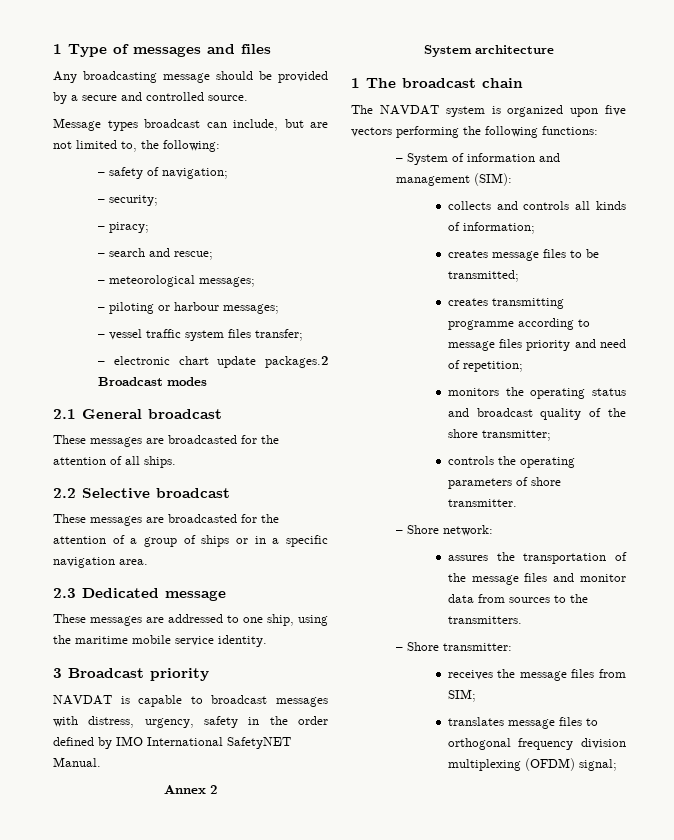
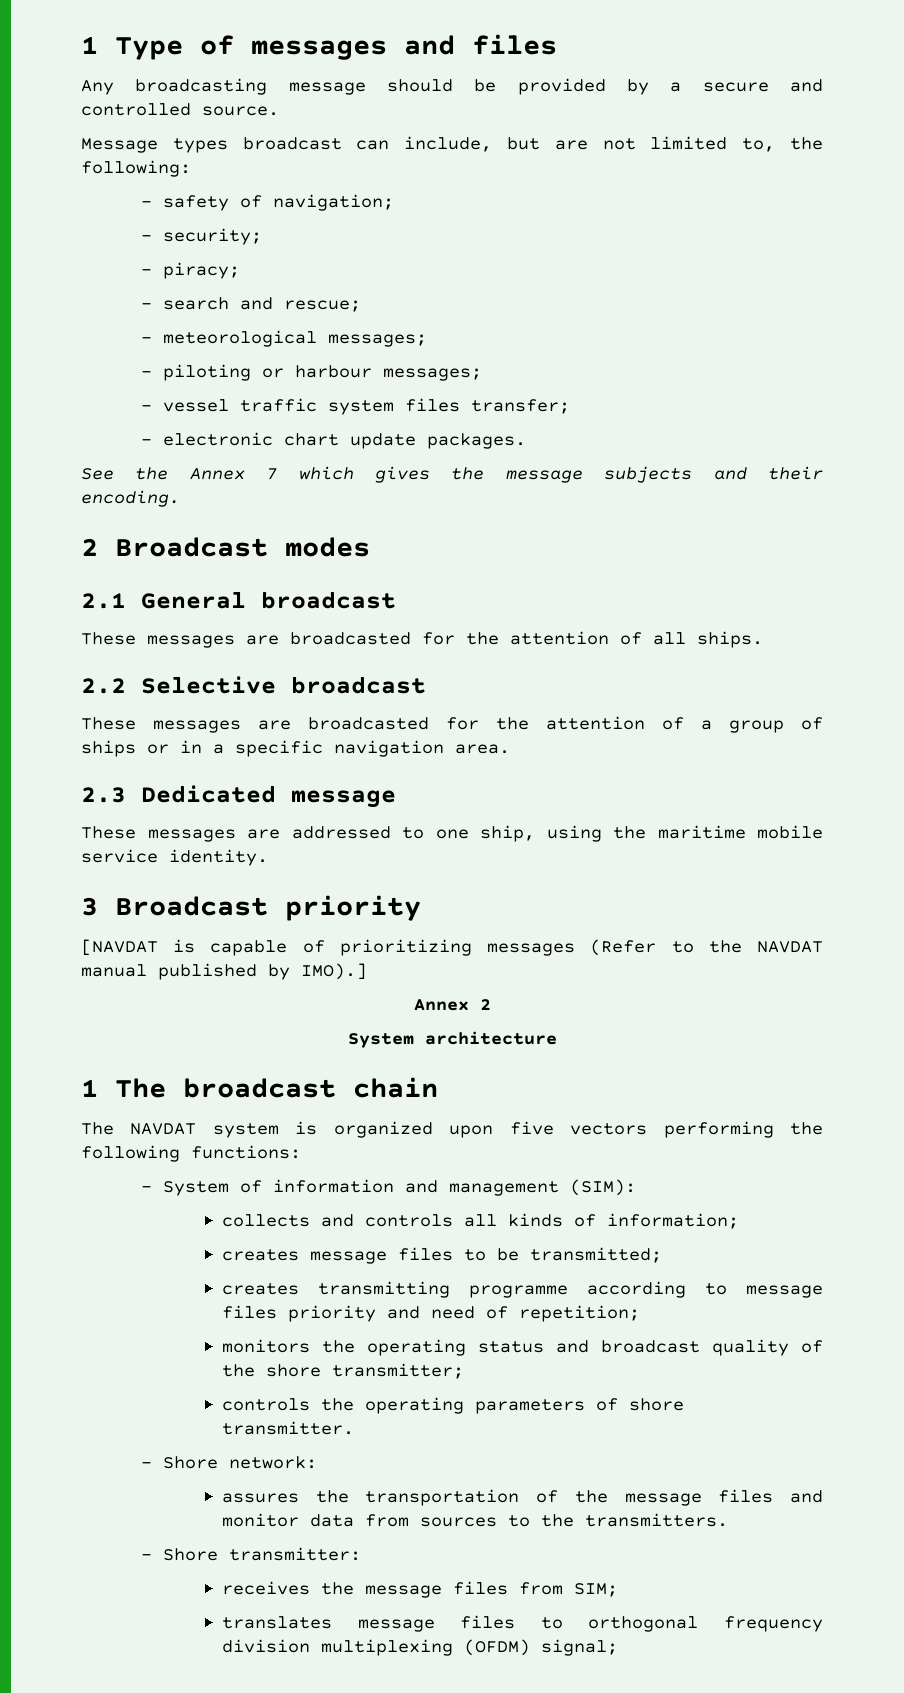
[265,356,328,368] packages.2 -> [427,433,527,449] [81,466,823,483] [81,490,180,507] [81,538,98,556] packages. // See the Annex 7 which gives the message subjects and their encoding. // 2
[53,695,112,705] NAVDAT -> [81,939,158,956] [NAVDAT
[190,695,328,707] [53,716,328,728] [53,736,291,749] [53,757,101,767] to broadcast messages with distress, urgency, safety in the order defined by IMO International SafetyNET Manual. -> [302,939,823,956] [81,963,367,980] of prioritizing messages (Refer to the NAVDAT manual published by IMO).]

